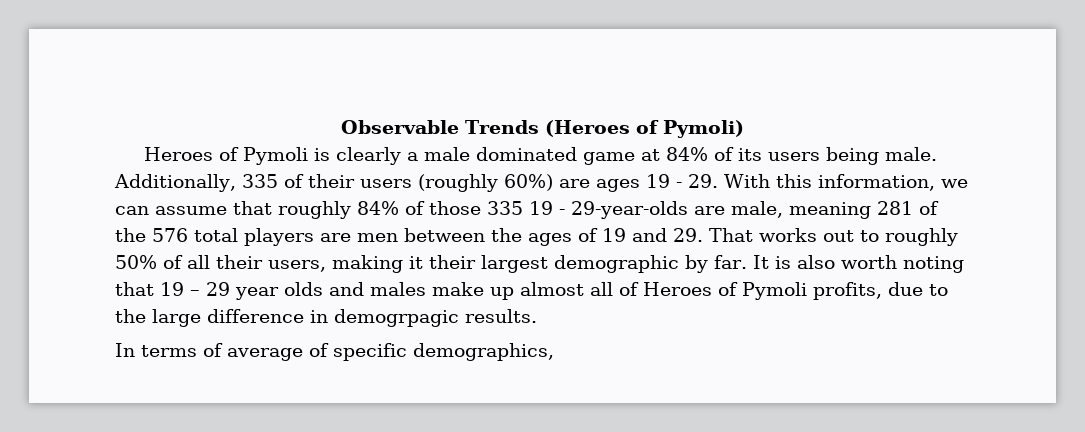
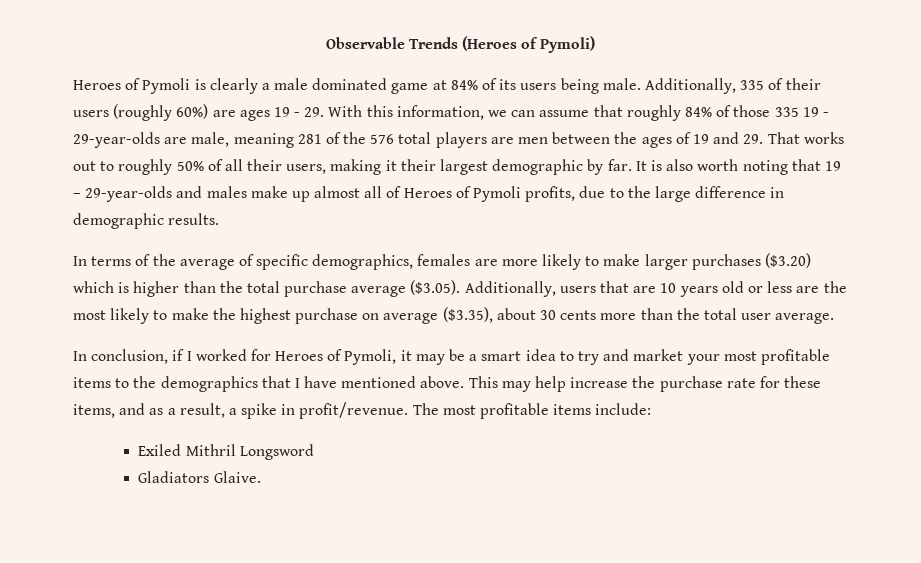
[206,282,323,300] 29 year olds -> [85,186,173,202] 29-year-olds
[334,309,459,327] demogrpagic -> [73,213,164,229] demographic
(223, 350) none -> [152,254,176,266] the
(554, 352) none -> [417,253,811,270] [73,280,847,297] [73,307,835,324] [73,349,830,365] [73,376,822,392] [73,402,652,419] [138,444,314,460] [138,471,261,483] females are more likely to make larger purchases ($3.20) which is higher than the total purchase average ($3.05). Additionally, users that are 10 years old or less are the most likely to make the highest purchase on average ($3.35), about 30 cents more than the total user average. // In conclusion, if I worked for Heroes of Pymoli, it may be a smart idea to try and market your most profitable items to the demographics that I have mentioned above. This may help increase the purchase rate for these items, and as a result, a spike in profit/revenue. The most profitable items include: // Exiled Mithril Longsword // Gladiators Glaive.

